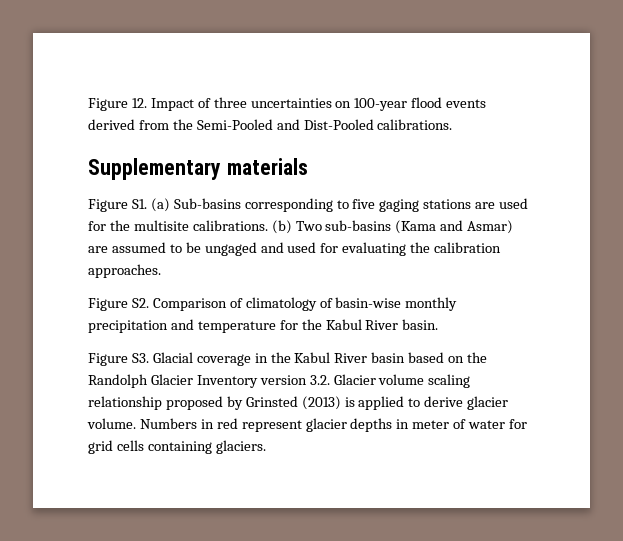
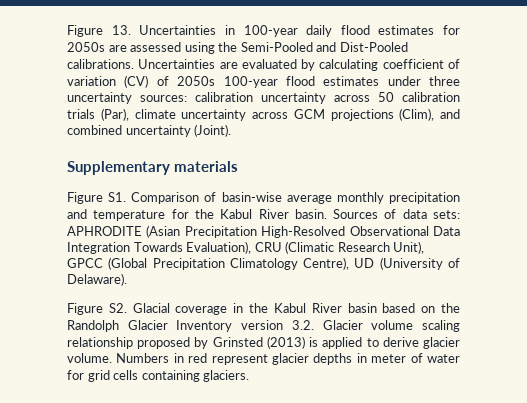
[88,97,487,111] [88,119,169,130] Figure 12. Impact of three uncertainties on 100-year flood events derived from -> [67,25,460,37] [67,42,215,54] Figure 13. Uncertainties in 100-year daily flood estimates for 2050s are assessed using
[88,158,308,180] [88,198,529,212] [88,220,514,234] [88,242,502,256] [88,264,161,278] [88,297,402,311] // Supplementary materials // Figure S1. (a) Sub-basins corresponding to five gaging stations are used for the multisite calibrations. (b) Two sub-basins (Kama and Asmar) are assumed to be ungaged and used for evaluating the calibration approaches. // Figure S2. Comparison of climatology of basin-wise -> [138,59,460,71] [67,75,460,88] [67,92,460,104] [67,108,460,121] [67,124,232,137] [67,161,239,175] [67,192,332,204] Uncertainties are evaluated by calculating coefficient of variation (CV) of 2050s 100-year flood estimates under three uncertainty sources: calibration uncertainty across 50 calibration trials (Par), climate uncertainty across GCM projections (Clim), and combined uncertainty (Joint). // Supplementary materials // Figure S1. Comparison of basin-wise average
[88,353,149,366] // Figure S3. -> [333,209,461,219] [67,225,460,238] [67,241,425,254] [67,257,460,270] [67,273,127,286] [67,303,127,315] Sources of data sets: APHRODITE (Asian Precipitation High-Resolved Observational Data Integration Towards Evaluation), CRU (Climatic Research Unit), GPCC (Global Precipitation Climatology Centre), UD (University of Delaware). // Figure S2.

